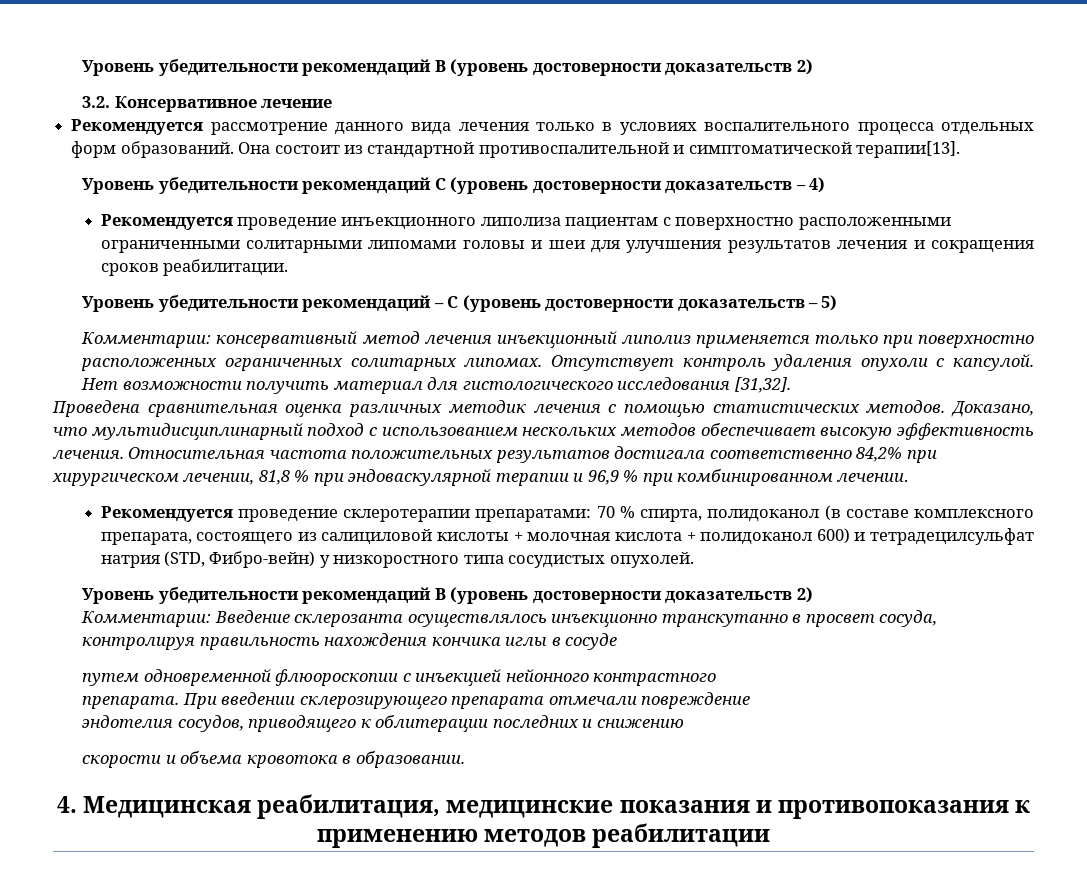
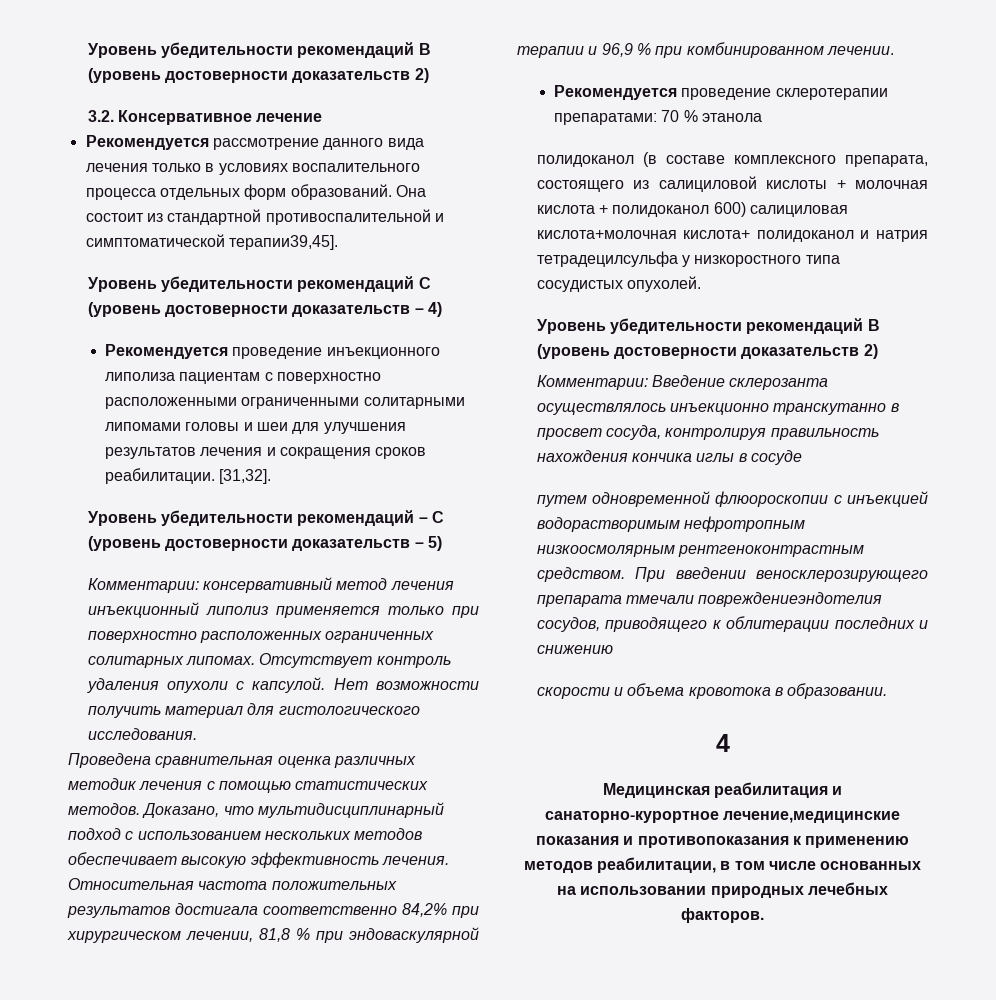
[856,141,961,158] терапии[13]. -> [228,235,338,250] терапии39,45].
(288, 267) none -> [219,469,272,484] [31,32].
[617,377,791,393] исследования [31,32]. -> [87,728,197,740] исследования.
[640,509,703,522] спирта, -> [702,113,763,122] этанола //
[854,528,1034,545] [100,551,316,568] и тетрадецилсульфат натрия (STD, Фибро-вейн) -> [749,205,848,217] [536,230,928,242] [536,251,678,267] салициловая кислота+молочная кислота+ полидоканол и натрия тетрадецилсульфа
[505,669,717,686] [82,692,751,709] [82,715,174,728] нейонного контрастного // препарата. При введении склерозирующего препарата отмечали повреждение // эндотелия -> [536,516,805,532] [536,545,864,557] [536,567,928,582] [536,592,883,607] водорастворимым нефротропным низкоосмолярным рентгеноконтрастным средством. При введении веносклерозирующего препарата тмечали повреждениеэндотелия
[56,794,614,819] 4. Медицинская реабилитация, медицинские -> [715,734,730,752] [602,782,843,798] [544,811,901,823] 4 // Медицинская реабилитация и санаторно-курортное лечение,медицинские
[592,823,771,848] реабилитации -> [597,857,922,873] [557,882,888,898] [681,908,764,923] реабилитации, в том числе основанных на использовании природных лечебных факторов.

